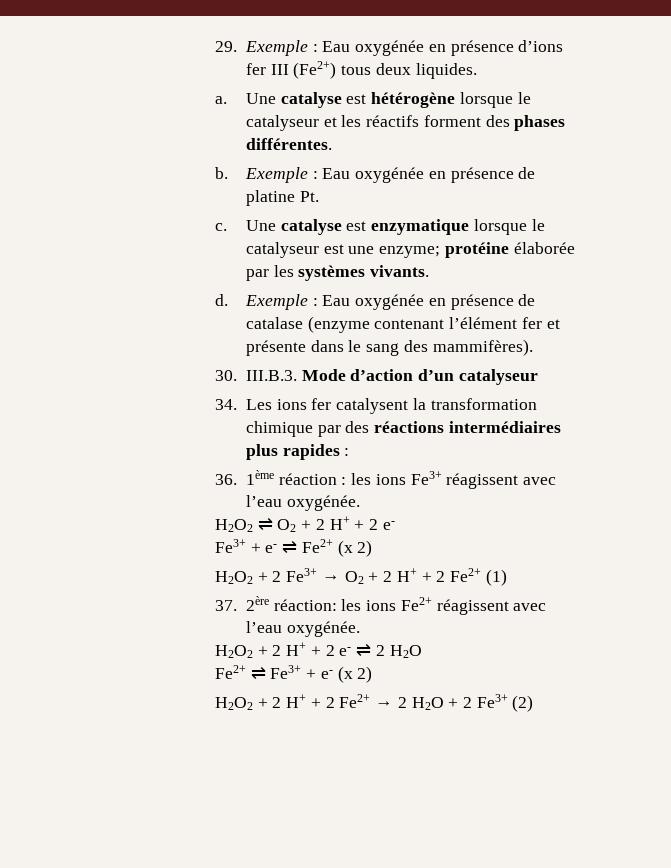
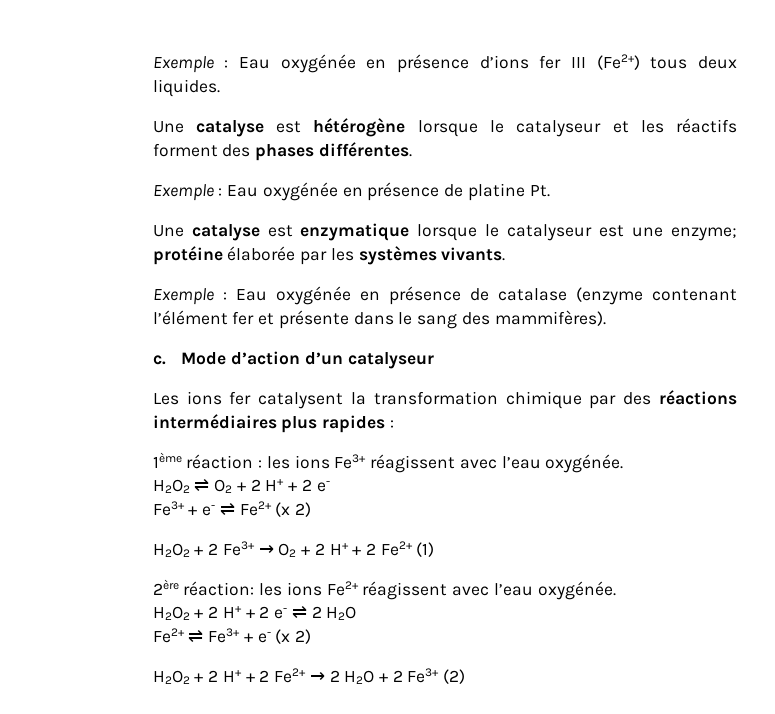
[214,41,237,52] 29. -> (152, 64) none
[214,96,227,104] a. -> (220, 88) none
[214,167,228,179] b. -> (412, 149) none
[214,223,227,231] c. -> (550, 191) none
[214,294,228,306] d. -> (506, 254) none
[214,370,297,381] 30. III.B.3. -> [152,355,166,365] c.
[214,399,237,410] 34. -> (434, 360) none
[214,474,237,485] 36. -> (394, 424) none
[214,600,237,611] 37. -> (435, 549) none

